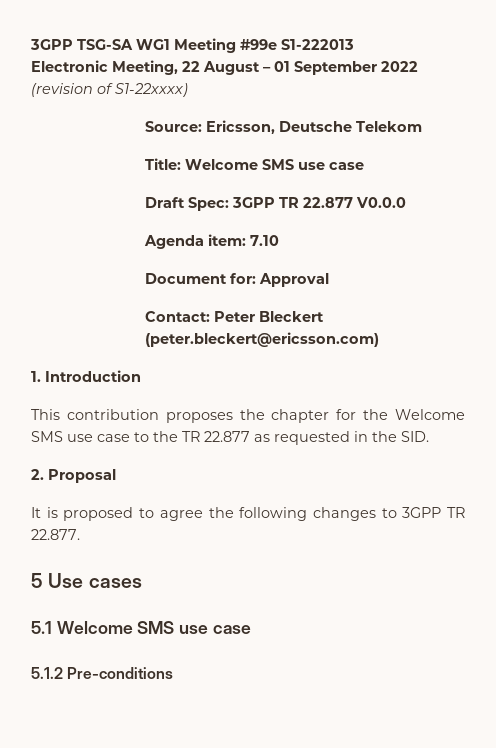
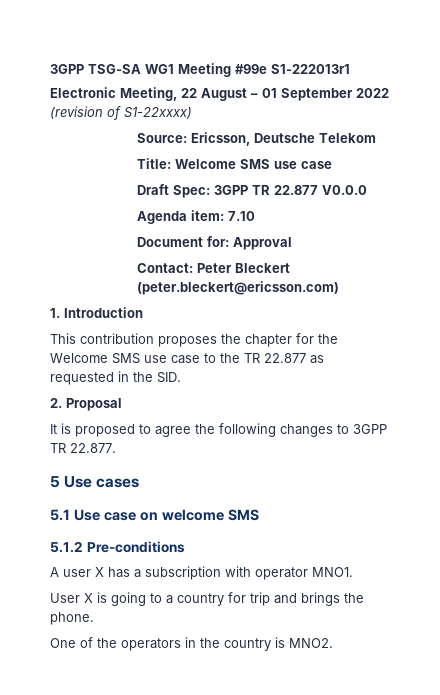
[281,39,354,50] S1-222013 -> [271,64,350,74] S1-222013r1
[56,621,251,634] Welcome SMS use case -> [73,509,259,521] Use case on welcome SMS
(174, 673) none -> [50,566,353,580] [50,592,364,606] [50,612,94,625] [50,637,333,651] // A user X has a subscription with operator MNO1. // User X is going to a country for trip and brings the phone. // One of the operators in the country is MNO2.

